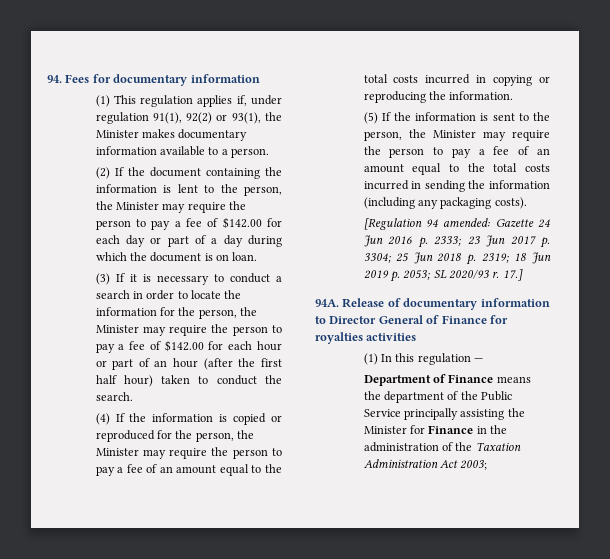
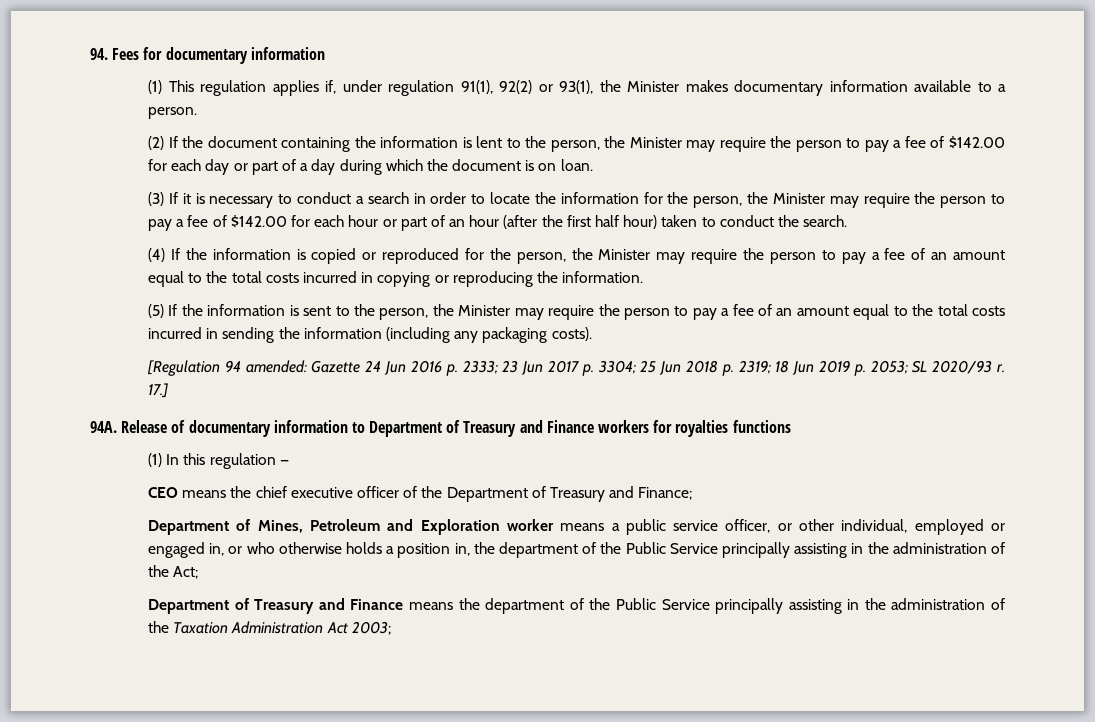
[329,315,487,324] Director General of Finance -> [369,420,650,437] Department of Treasury and Finance workers
[366,333,417,341] activities -> [732,420,791,433] functions
[363,374,446,386] Department of -> [148,486,693,502] [148,519,1005,535] [148,542,1006,558] [148,565,199,579] [148,598,345,614] CEO means the chief executive officer of the Department of Treasury and Finance; // Department of Mines, Petroleum and Exploration worker means a public service officer, or other individual, employed or engaged in, or who otherwise holds a position in, the department of the Public Service principally assisting in the administration of the Act; // Department of Treasury and
[507,408,525,417] [363,425,474,434] the Minister for Finance -> (842, 606) none

